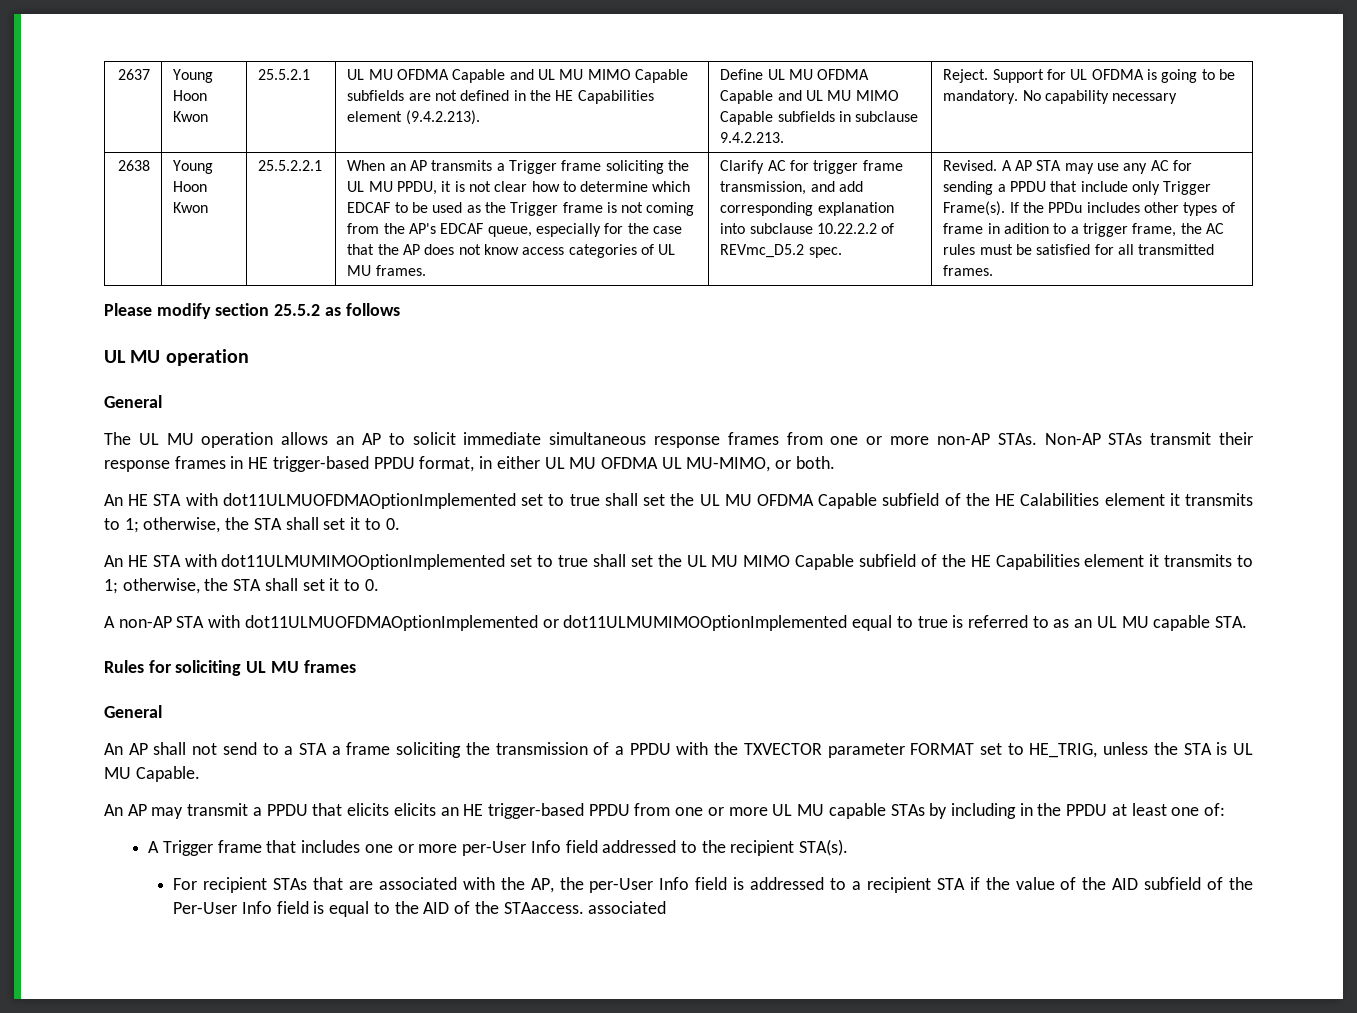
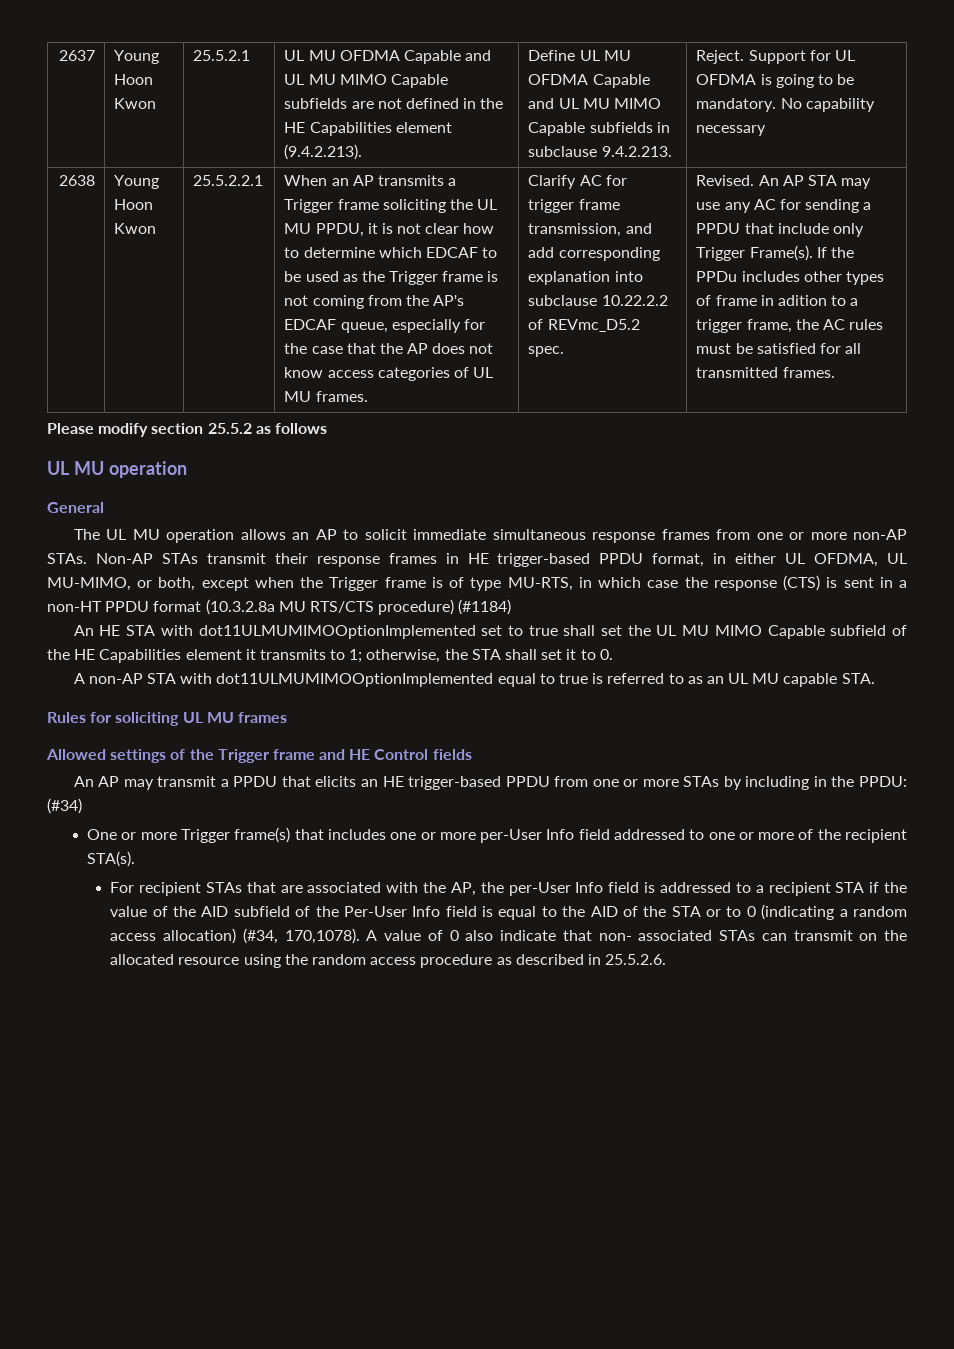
[1001,160,1012,171] A -> [758,175,779,186] An
[569,457,658,469] MU OFDMA -> [814,553,879,567] OFDMA,
[795,456,835,469] [104,493,1254,509] [104,517,400,533] both. // An HE STA with dot11ULMUOFDMAOptionImplemented set to true shall set the UL MU OFDMA Capable subfield of the HE Calabilities element it transmits to 1; otherwise, the STA shall set it to 0. -> [158,575,907,591] [47,599,512,615] both, except when the Trigger frame is of type MU-RTS, in which case the response (CTS) is sent in a non-HT PPDU format (10.3.2.8a MU RTS/CTS procedure) (#1184)
[244,615,559,631] dot11ULMUOFDMAOptionImplemented or -> (213, 678) none
[104,705,162,718] [104,742,1253,758] [104,766,200,782] General // An AP shall not send to a STA a frame soliciting the transmission of a PPDU with the TXVECTOR parameter FORMAT set to HE_TRIG, unless the STA is UL MU Capable. -> [46,749,472,763] Allowed settings of the Trigger frame and HE Control fields
[393,803,436,816] elicits -> (357, 781) none
[772,803,886,819] UL MU capable -> (679, 783) none
[1066,803,1226,816] [148,840,262,856] PPDU at least one of: // A Trigger frame -> [859,776,908,787] [47,798,82,814] [87,827,291,843] PPDU: (#34) // One or more Trigger frame(s)
(697, 847) none -> [708,829,814,840] one or more of
[503,901,667,914] STAaccess. associated -> [671,904,907,920] [110,928,907,944] [110,954,667,968] STA or to 0 (indicating a random access allocation) (#34, 170,1078). A value of 0 also indicate that non- associated STAs can transmit on the allocated resource using the random access procedure as described in 25.5.2.6.

